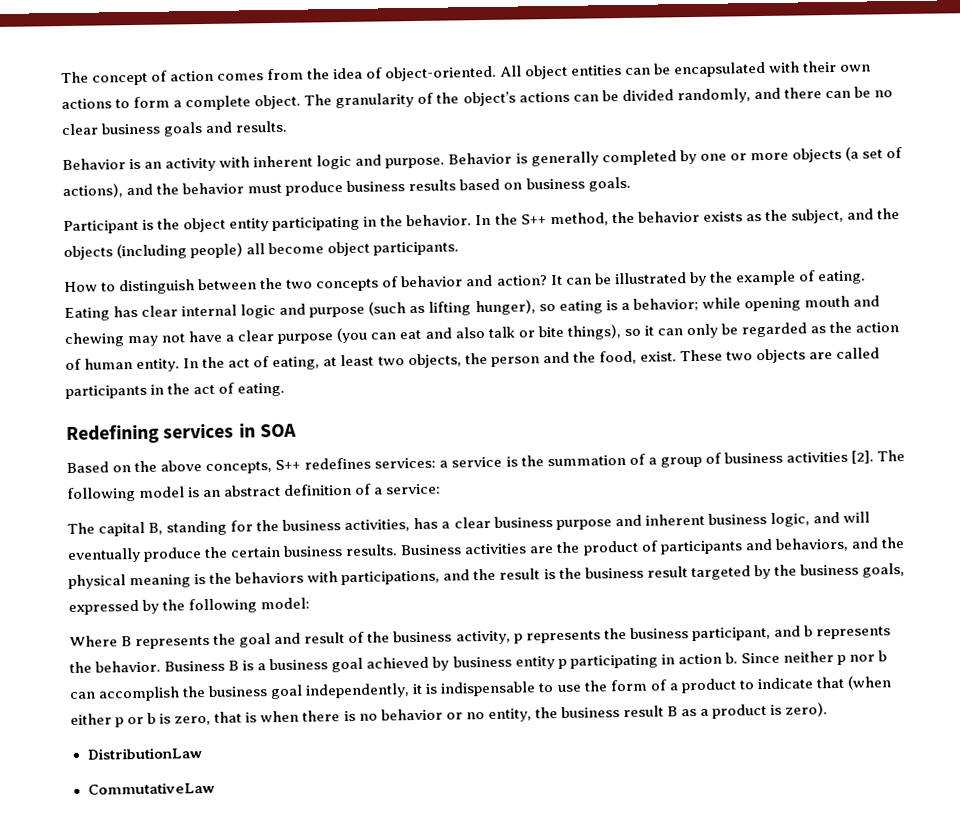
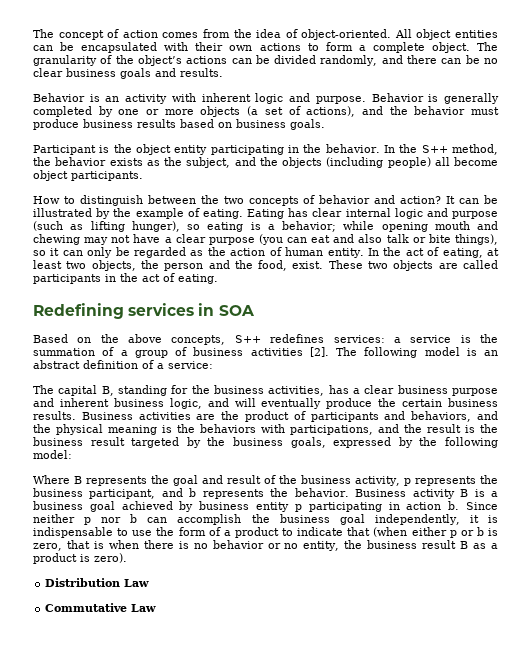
(226, 666) none -> [412,489,455,499] activity
[86,747,202,760] [87,781,215,795] DistributionLaw // CommutativeLaw -> [45,578,150,587] [45,603,157,612] Distribution Law // Commutative Law

